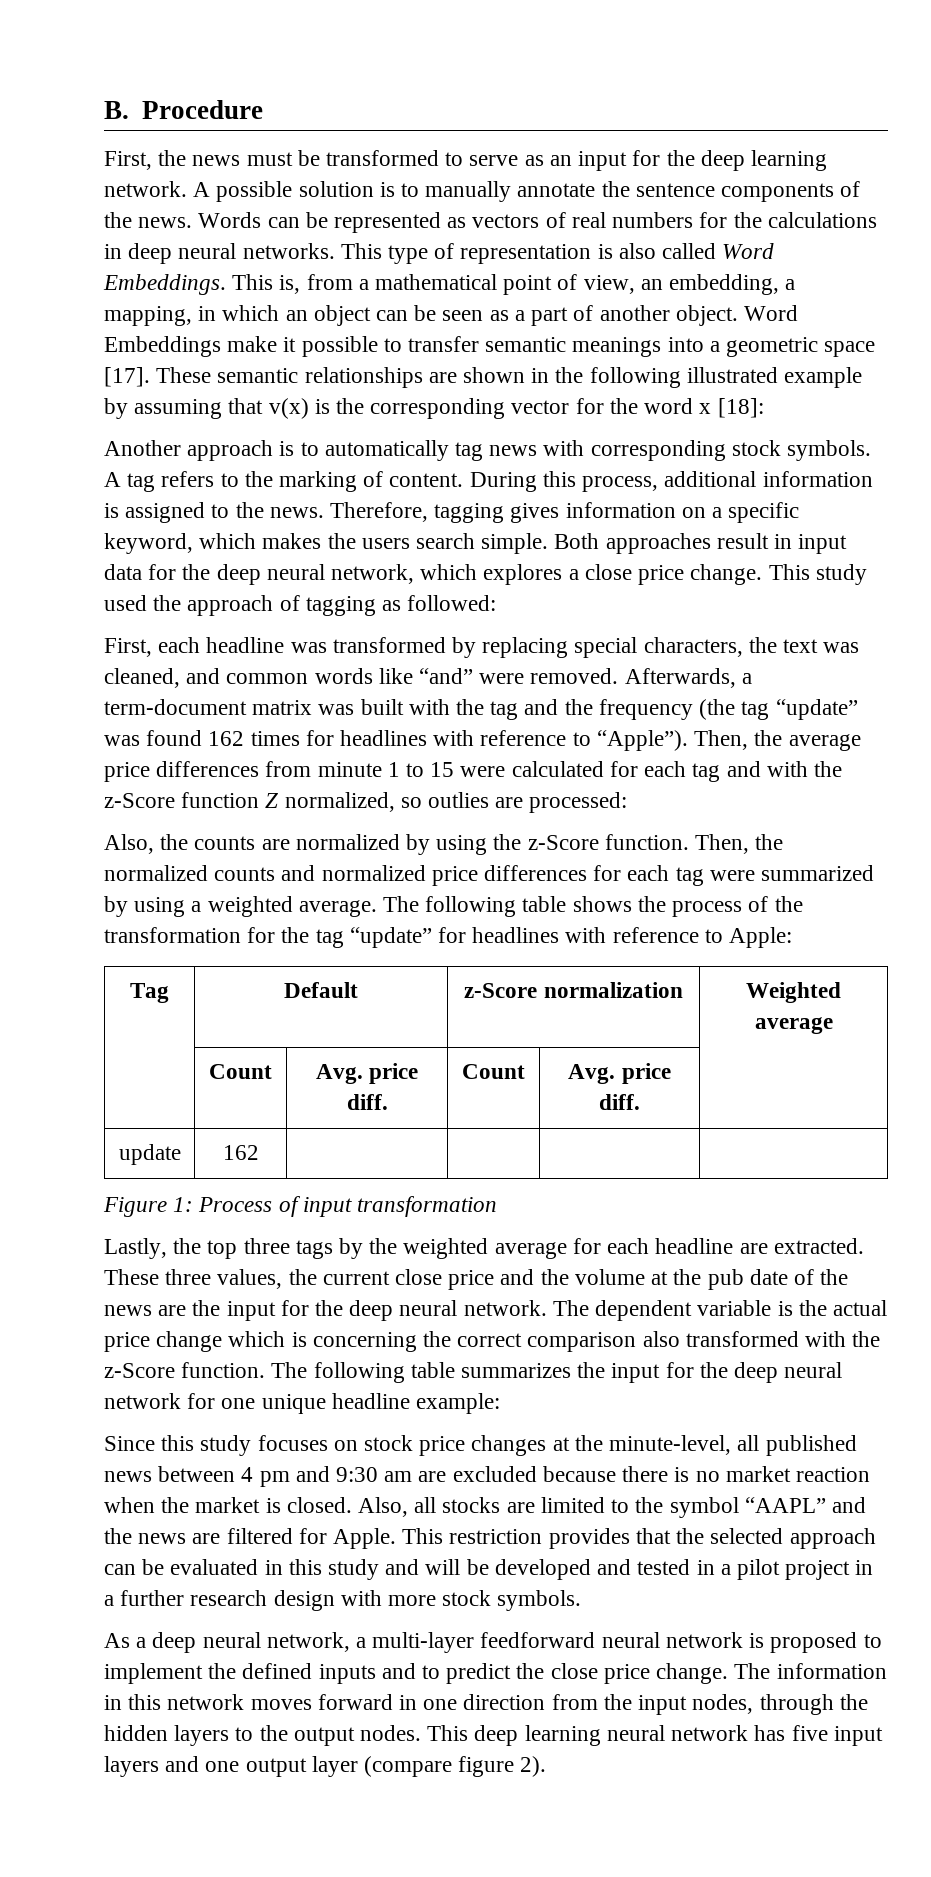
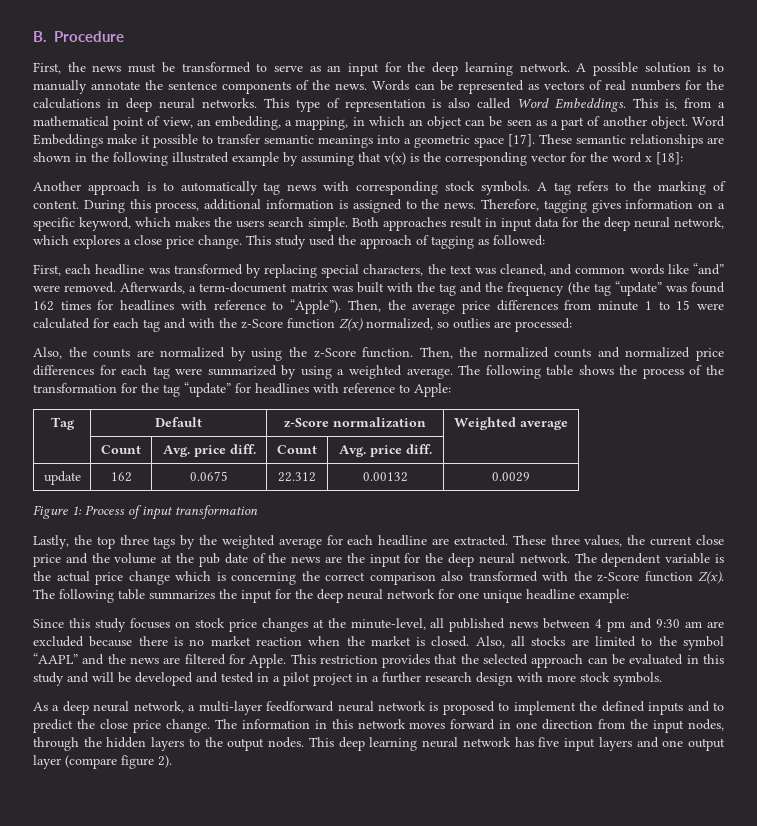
[265,793,279,808] Z -> [339,318,363,331] Z(x)
(259, 1152) | | | -> [190,471,228,481] [278,472,316,482] [363,472,408,482] [492,472,530,482] 0.0675 | 22.312 | 0.00132 | 0.0029
[181,1362,266,1378] function. -> [644,571,724,584] function Z(x).

